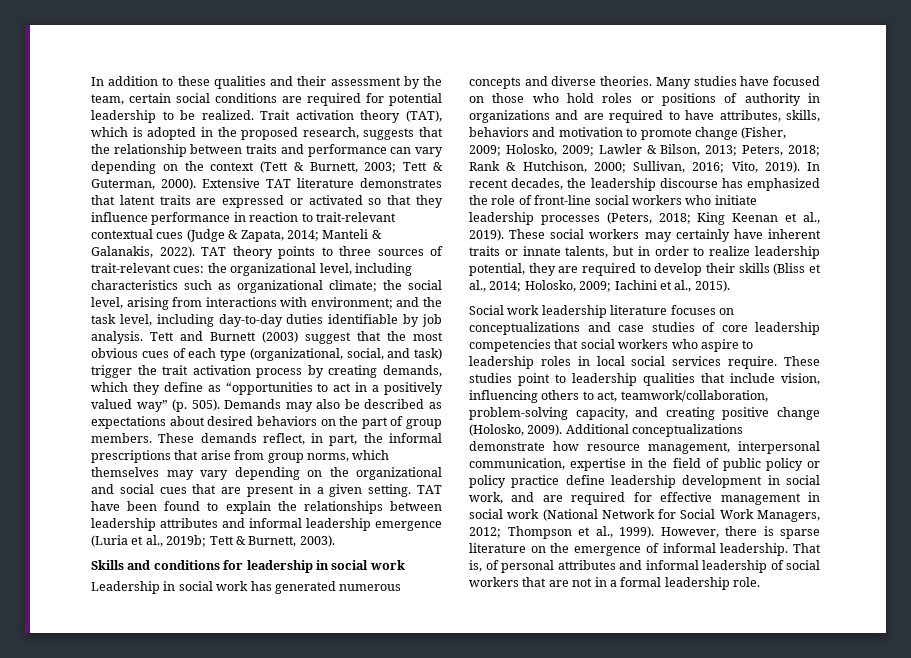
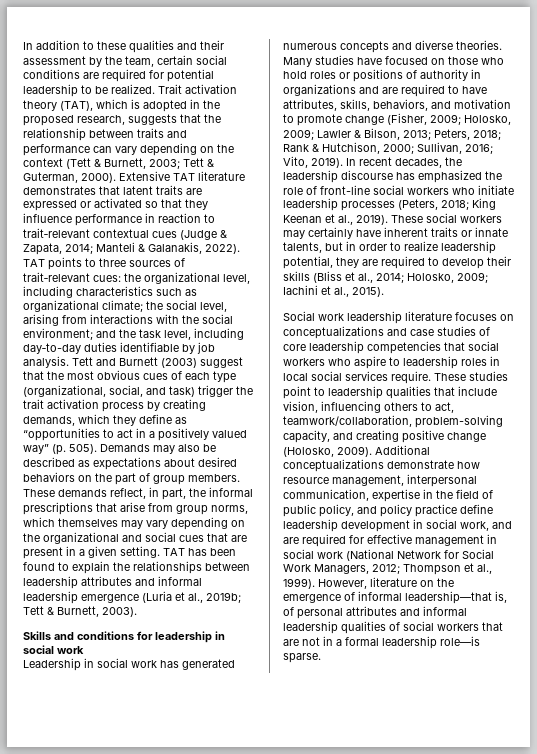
[232,246,273,259] theory -> (45, 263) none
(308, 302) none -> [182,314,233,324] the social
[91,501,120,511] have -> [188,548,207,556] has
[469,127,529,137] behaviors -> [373,99,428,111] behaviors,
[765,458,820,471] policy or -> [319,504,377,517] policy, and
[725,526,820,539] there is sparse -> (367, 584) none
[720,543,821,556] leadership. That -> [405,591,492,604] leadership—that
(767, 566) none -> [341,621,386,634] qualities
[733,577,760,587] role. -> [440,636,480,646] [283,653,321,663] role—is sparse.

